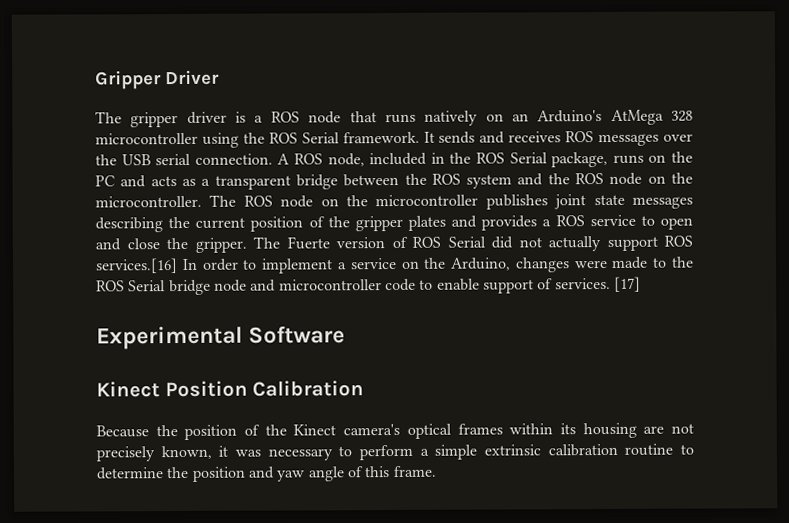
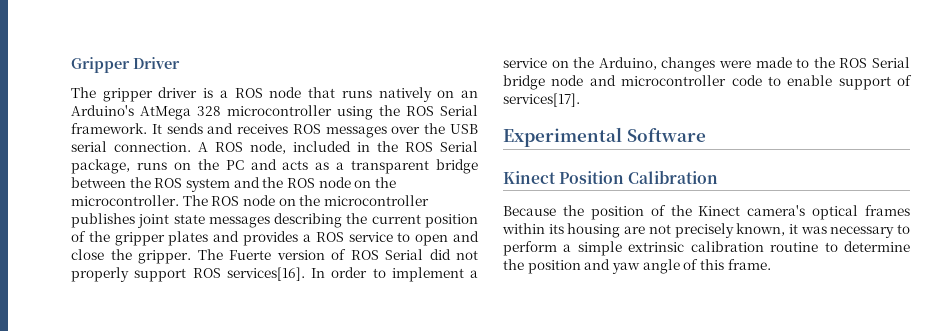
[548,236,601,252] actually -> [71,267,129,282] properly
[95,258,178,274] services.[16] -> [226,267,305,281] services[16].
[554,276,641,292] services. [17] -> [503,93,580,107] services[17].

